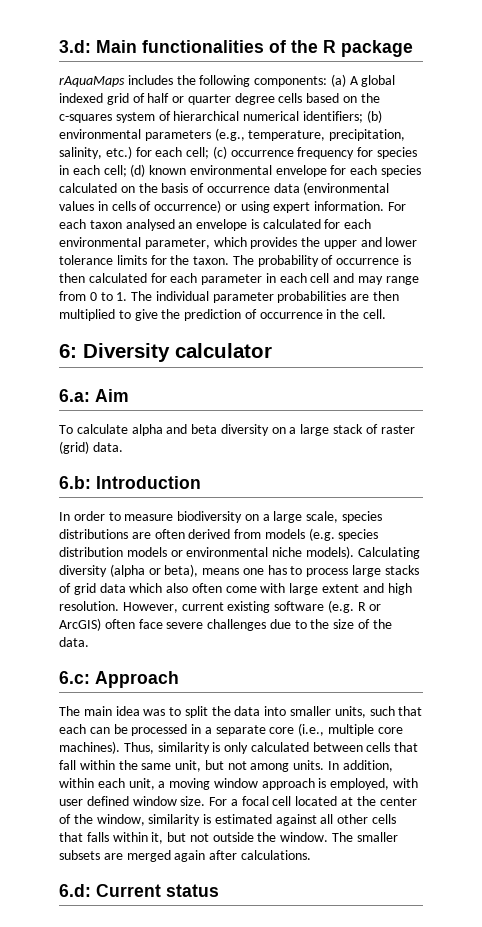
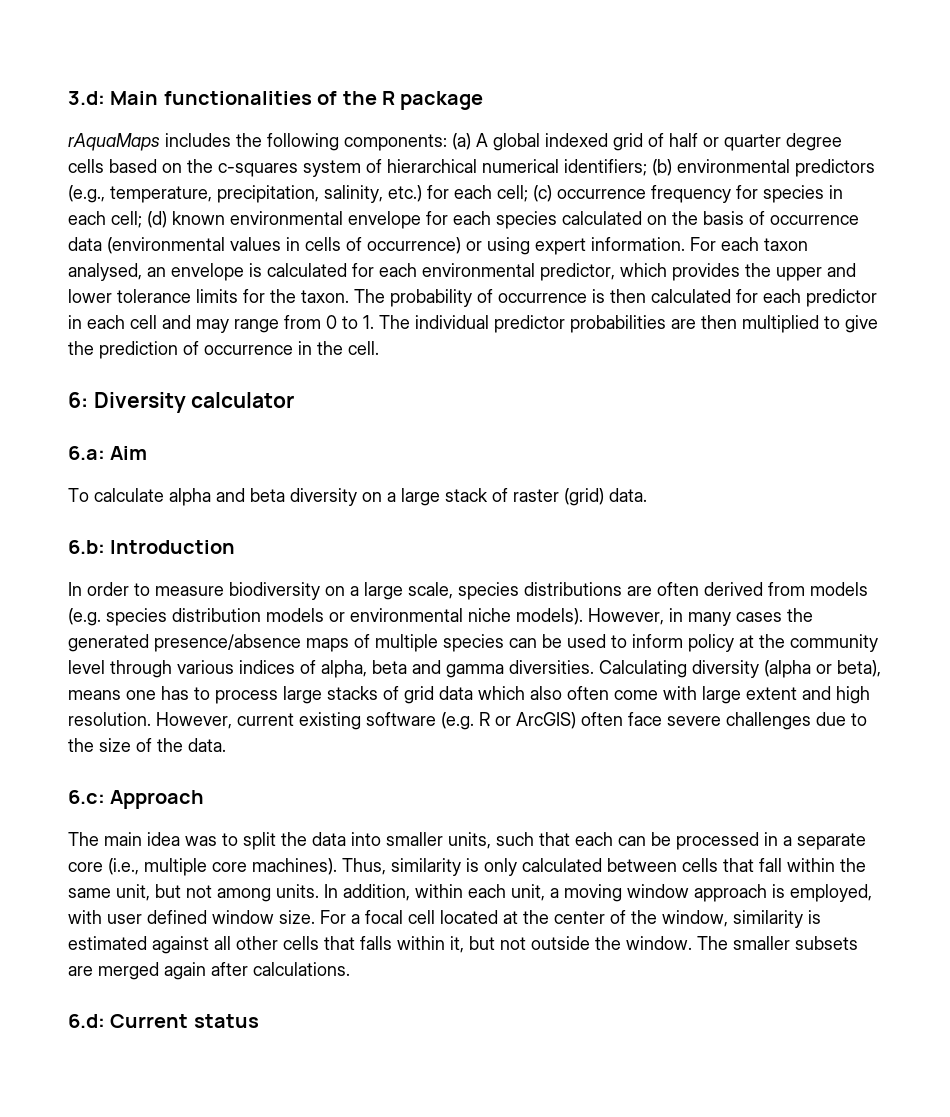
[144,130,211,141] parameters -> [795,159,875,177] predictors
[125,219,175,231] analysed -> [68,263,142,281] analysed,
[144,238,210,249] parameter, -> [540,263,615,281] predictor,
[201,274,263,285] parameter -> [806,289,877,307] predictor
[212,292,274,303] parameter -> [494,315,565,333] predictor
(354, 552) none -> [588,608,813,626] [68,634,878,652] [68,660,594,678] However, in many cases the generated presence/absence maps of multiple species can be used to inform policy at the community level through various indices of alpha, beta and gamma diversities.

